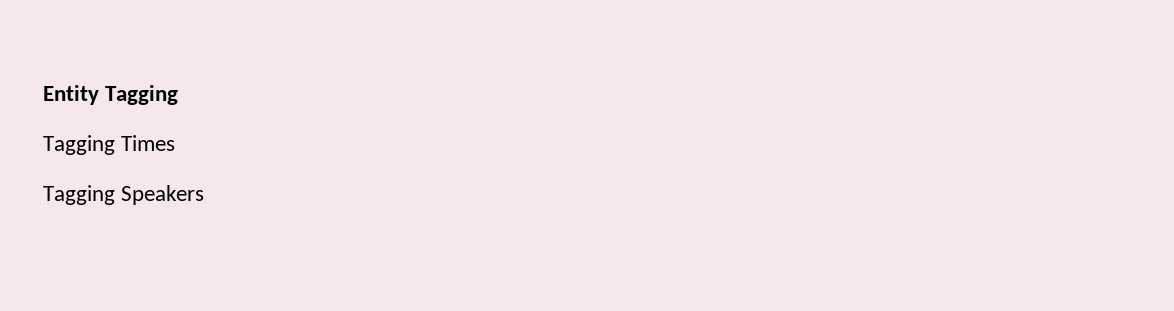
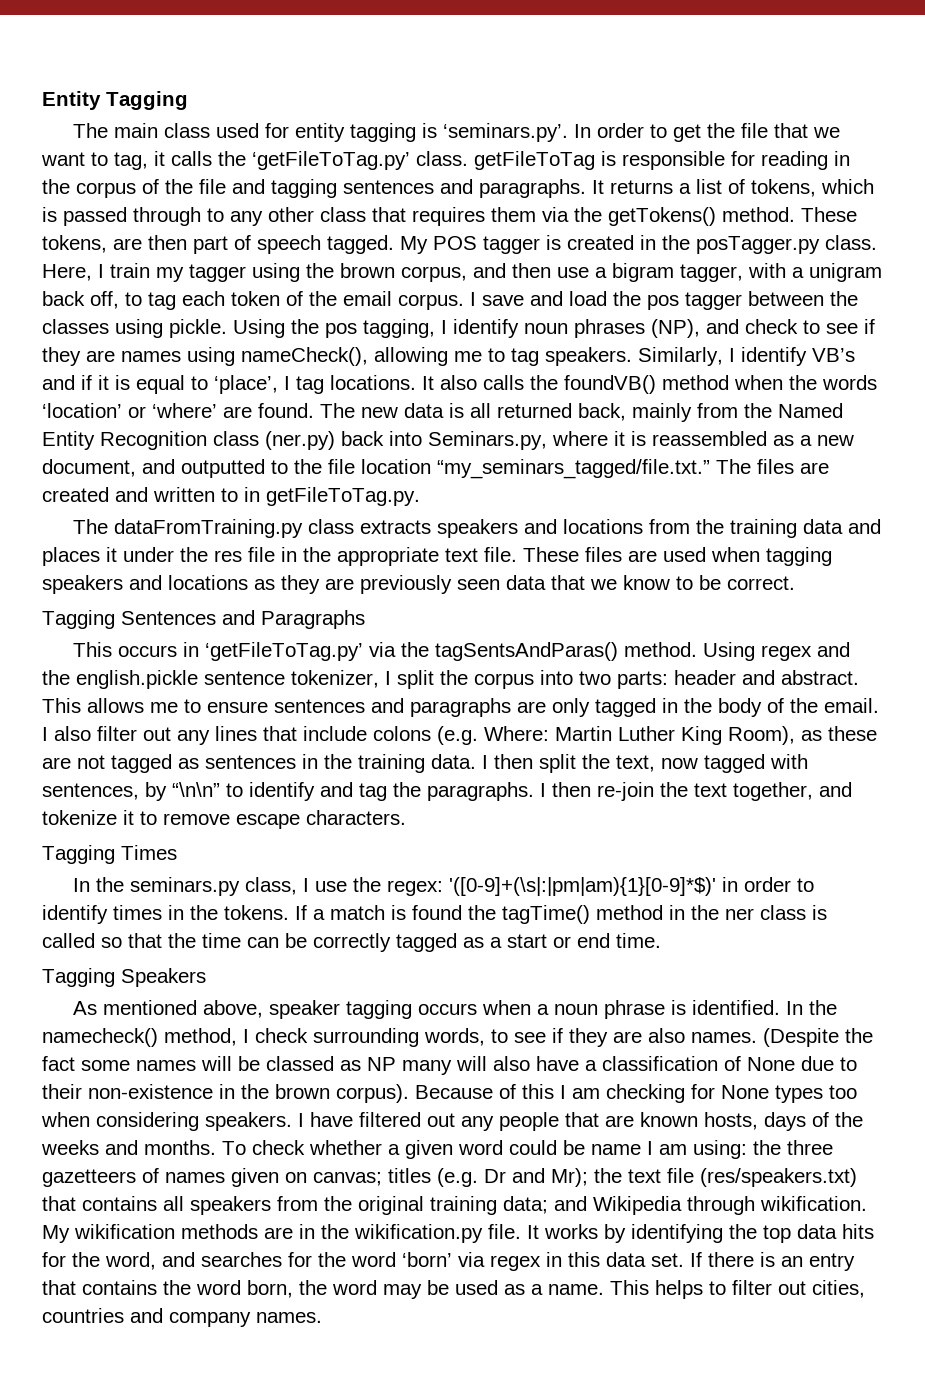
[43,135,176,155] [43,185,205,205] Tagging Times // Tagging Speakers -> [73,123,841,142] [41,151,850,170] [42,179,874,198] [42,207,857,226] [42,235,877,254] [42,263,882,282] [42,291,858,310] [42,319,875,338] [42,347,855,366] [42,375,877,394] [42,403,843,422] [42,431,854,450] [42,459,829,479] [42,487,420,506] [73,519,882,538] [42,547,832,566] [42,575,795,594] [42,610,365,629] [73,642,851,661] [42,670,859,689] [42,698,879,717] [42,726,877,745] [42,754,808,773] [42,782,852,801] [42,810,406,829] [42,845,177,864] [73,877,815,896] [42,905,827,924] [42,933,661,952] [42,968,206,987] [73,1000,838,1019] [42,1028,873,1047] [42,1056,857,1075] [42,1084,857,1103] [41,1112,863,1131] [41,1140,833,1159] [42,1168,857,1187] [42,1196,867,1215] [42,1224,874,1243] [42,1252,855,1271] [42,1280,865,1299] [42,1308,322,1327] The main class used for entity tagging is ‘seminars.py’. In order to get the file that we want to tag, it calls the ‘getFileToTag.py’ class. getFileToTag is responsible for reading in the corpus of the file and tagging sentences and paragraphs. It returns a list of tokens, which is passed through to any other class that requires them via the getTokens() method. These tokens, are then part of speech tagged. My POS tagger is created in the posTagger.py class. Here, I train my tagger using the brown corpus, and then use a bigram tagger, with a unigram back off, to tag each token of the email corpus. I save and load the pos tagger between the classes using pickle. Using the pos tagging, I identify noun phrases (NP), and check to see if they are names using nameCheck(), allowing me to tag speakers. Similarly, I identify VB’s and if it is equal to ‘place’, I tag locations. It also calls the foundVB() method when the words ‘location’ or ‘where’ are found. The new data is all returned back, mainly from the Named Entity Recognition class (ner.py) back into Seminars.py, where it is reassembled as a new document, and outputted to the file location “my_seminars_tagged/file.txt.” The files are created and written to in getFileToTag.py. // The dataFromTraining.py class extracts speakers and locations from the training data and places it under the res file in the appropriate text file. These files are used when tagging speakers and locations as they are previously seen data that we know to be correct. // Tagging Sentences and Paragraphs // This occurs in ‘getFileToTag.py’ via the tagSentsAndParas() method. Using regex and the english.pickle sentence tokenizer, I split the corpus into two parts: header and abstract. This allows me to ensure sentences and paragraphs are only tagged in the body of the email. I also filter out any lines that include colons (e.g. Where: Martin Luther King Room), as these are not tagged as sentences in the training data. I then split the text, now tagged with sentences, by “\n\n” to identify and tag the paragraphs. I then re-join the text together, and tokenize it to remove escape characters. // Tagging Times // In the seminars.py class, I use the regex: '([0-9]+(\s|:|pm|am){1}[0-9]*$)' in order to identify times in the tokens. If a match is found the tagTime() method in the ner class is called so that the time can be correctly tagged as a start or end time. // Tagging Speakers // As mentioned above, speaker tagging occurs when a noun phrase is identified. In the namecheck() method, I check surrounding words, to see if they are also names. (Despite the fact some names will be classed as NP many will also have a classification of None due to their non-existence in the brown corpus). Because of this I am checking for None types too when considering speakers. I have filtered out any people that are known hosts, days of the weeks and months. To check whether a given word could be name I am using: the three gazetteers of names given on canvas; titles (e.g. Dr and Mr); the text file (res/speakers.txt) that contains all speakers from the original training data; and Wikipedia through wikification. My wikification methods are in the wikification.py file. It works by identifying the top data hits for the word, and searches for the word ‘born’ via regex in this data set. If there is an entry that contains the word born, the word may be used as a name. This helps to filter out cities, countries and company names.

